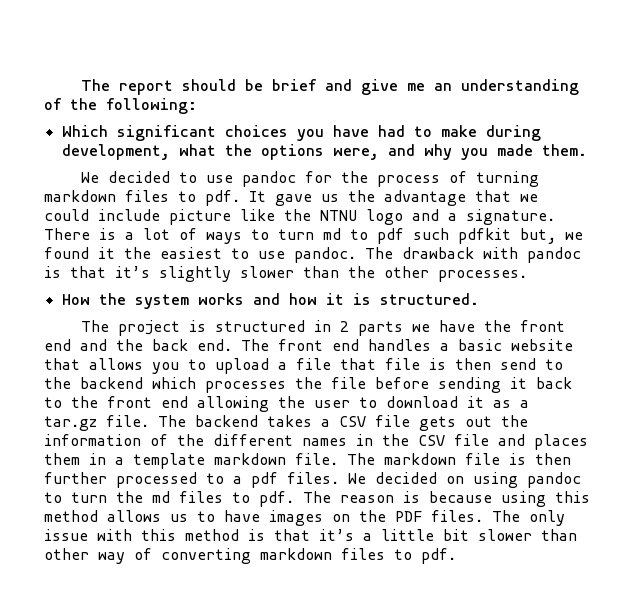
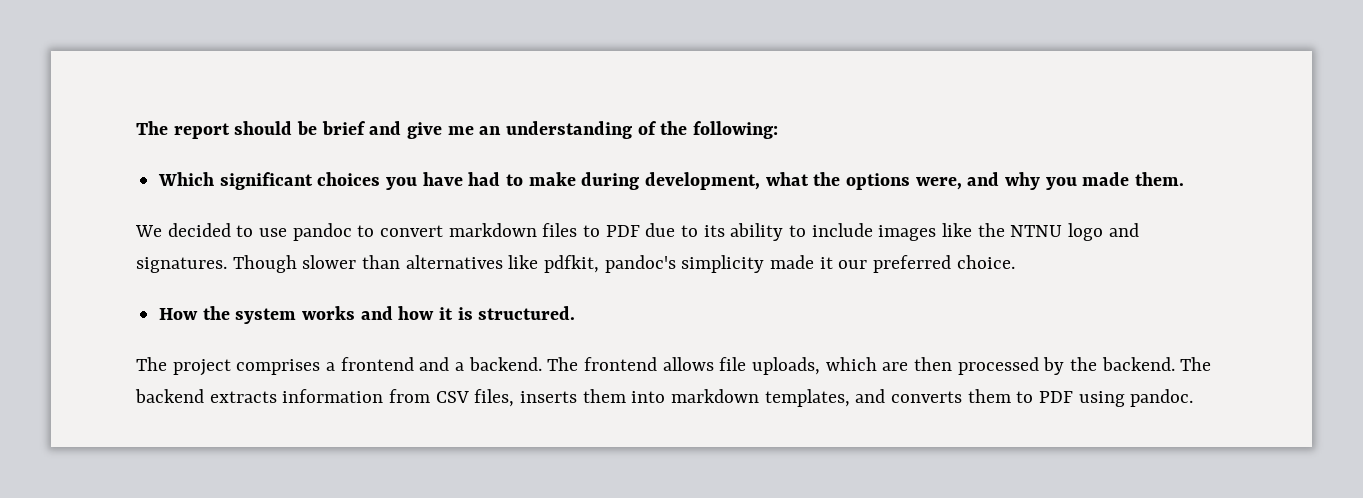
[304,171,539,187] [44,190,538,206] [44,209,231,225] for the process of turning markdown files to pdf. It gave us the advantage that we could include picture -> [357,223,937,241] to convert markdown files to PDF due to its ability to include images
[448,209,555,225] [44,228,583,244] [44,247,581,263] [44,266,527,282] a signature. There is a lot of ways to turn md to pdf such pdfkit but, we found it the easiest to use pandoc. The drawback with pandoc is that it’s slightly slower than the other processes. -> [136,255,1015,273] signatures. Though slower than alternatives like pdfkit, pandoc's simplicity made it our preferred choice.
[188,320,565,336] [44,339,573,351] [44,358,563,374] [44,377,572,393] [44,396,529,412] [44,415,528,431] [44,434,588,450] [44,453,571,469] [44,472,581,488] [44,491,590,507] [44,510,565,526] [44,529,577,541] [44,548,456,564] is structured in 2 parts we have the front end and the back end. The front end handles a basic website that allows you to upload a file that file is then send to the backend which processes the file before sending it back to the front end allowing the user to download it as a tar.gz file. The backend takes a CSV file gets out the information of the different names in the CSV file and places them in a template markdown file. The markdown file is then further processed to a pdf files. We decided on using pandoc to turn the md files to pdf. The reason is because using this method allows us to have images on the PDF files. The only issue with this method is that it’s a little bit slower than other way of converting markdown files to pdf. -> [236,357,1212,375] [135,389,1194,407] comprises a frontend and a backend. The frontend allows file uploads, which are then processed by the backend. The backend extracts information from CSV files, inserts them into markdown templates, and converts them to PDF using pandoc.

